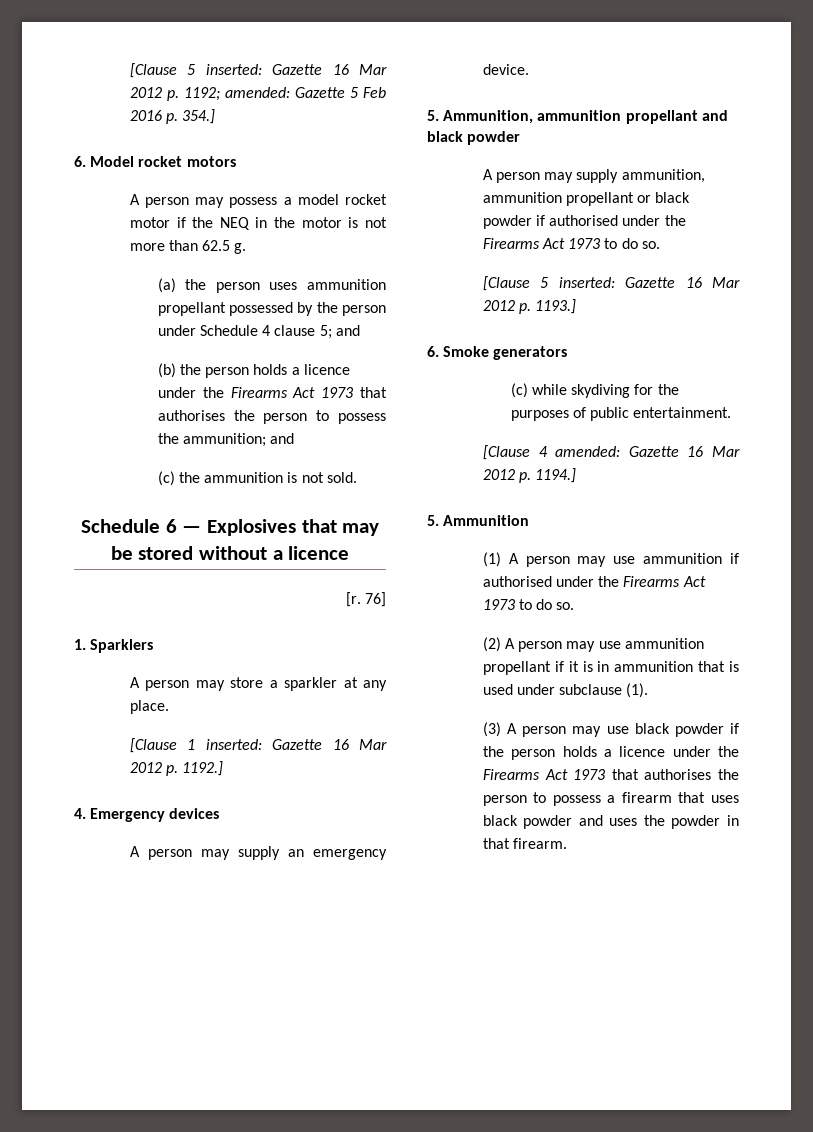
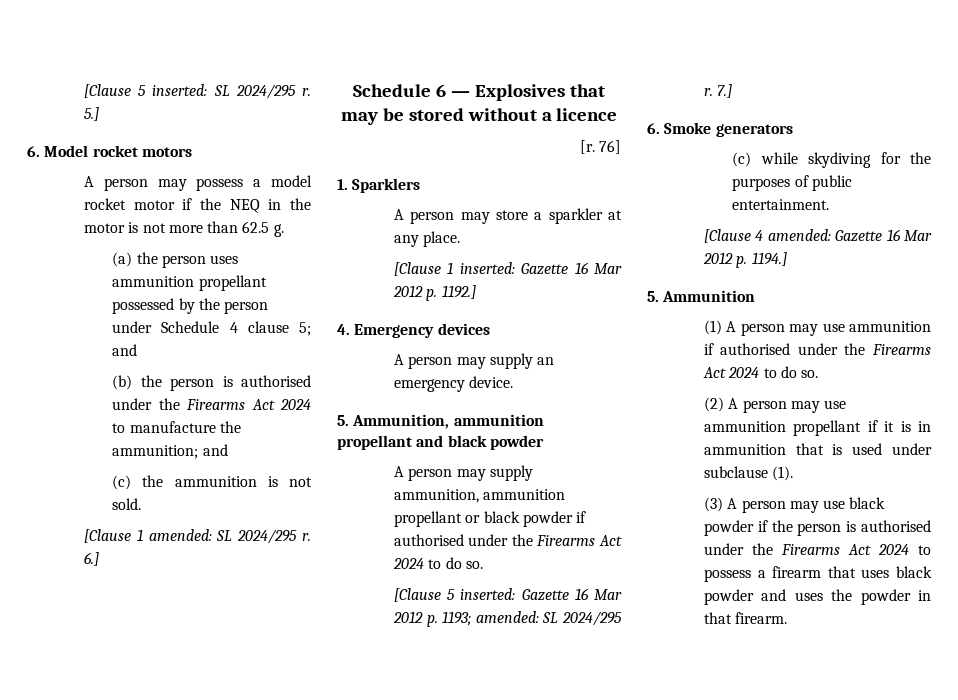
[129,63,387,78] [129,87,386,101] [129,109,216,124] [Clause 5 inserted: Gazette 16 Mar 2012 p. 1192; amended: Gazette 5 Feb 2016 p. 354.] -> [83,84,311,99] [83,107,99,121] [Clause 5 inserted: SL 2024/295 r. 5.]
[253,364,350,375] [157,387,388,398] [157,410,386,424] holds a licence under the Firearms Act 1973 that authorises the person to possess -> [222,375,311,387] [112,398,311,410] [112,421,216,433] is authorised under the Firearms Act 2024 to manufacture
(357, 477) none -> [83,529,311,544] [83,552,99,566] // [Clause 1 amended: SL 2024/295 r. 6.]
[568,238,601,249] 1973 -> [392,558,424,569] 2024
[535,299,577,314] 1193.] -> [442,611,622,626] [703,84,733,98] 1193; amended: SL 2024/295 r. 7.]
[482,599,515,610] 1973 -> [728,367,760,378] 2024
[562,746,739,757] [482,769,739,780] [482,795,527,806] holds a licence under the Firearms Act 1973 that authorises the person -> [846,520,931,532] [703,543,909,555] is authorised under the Firearms Act 2024

